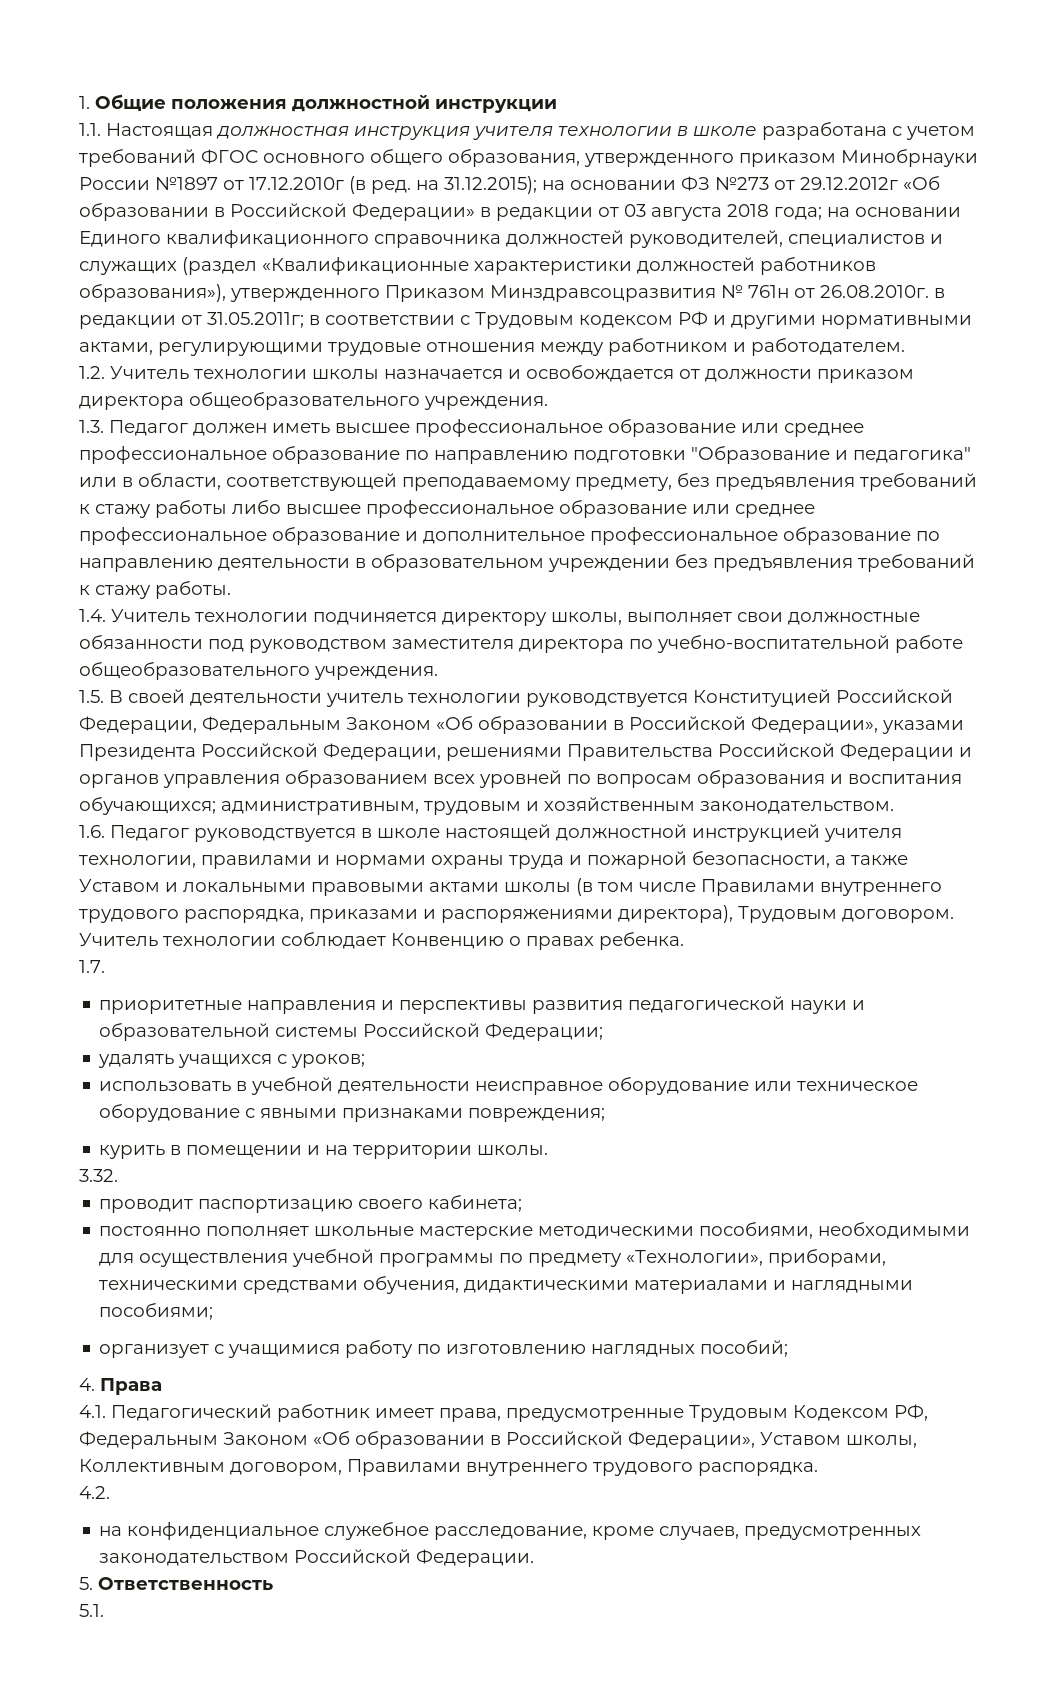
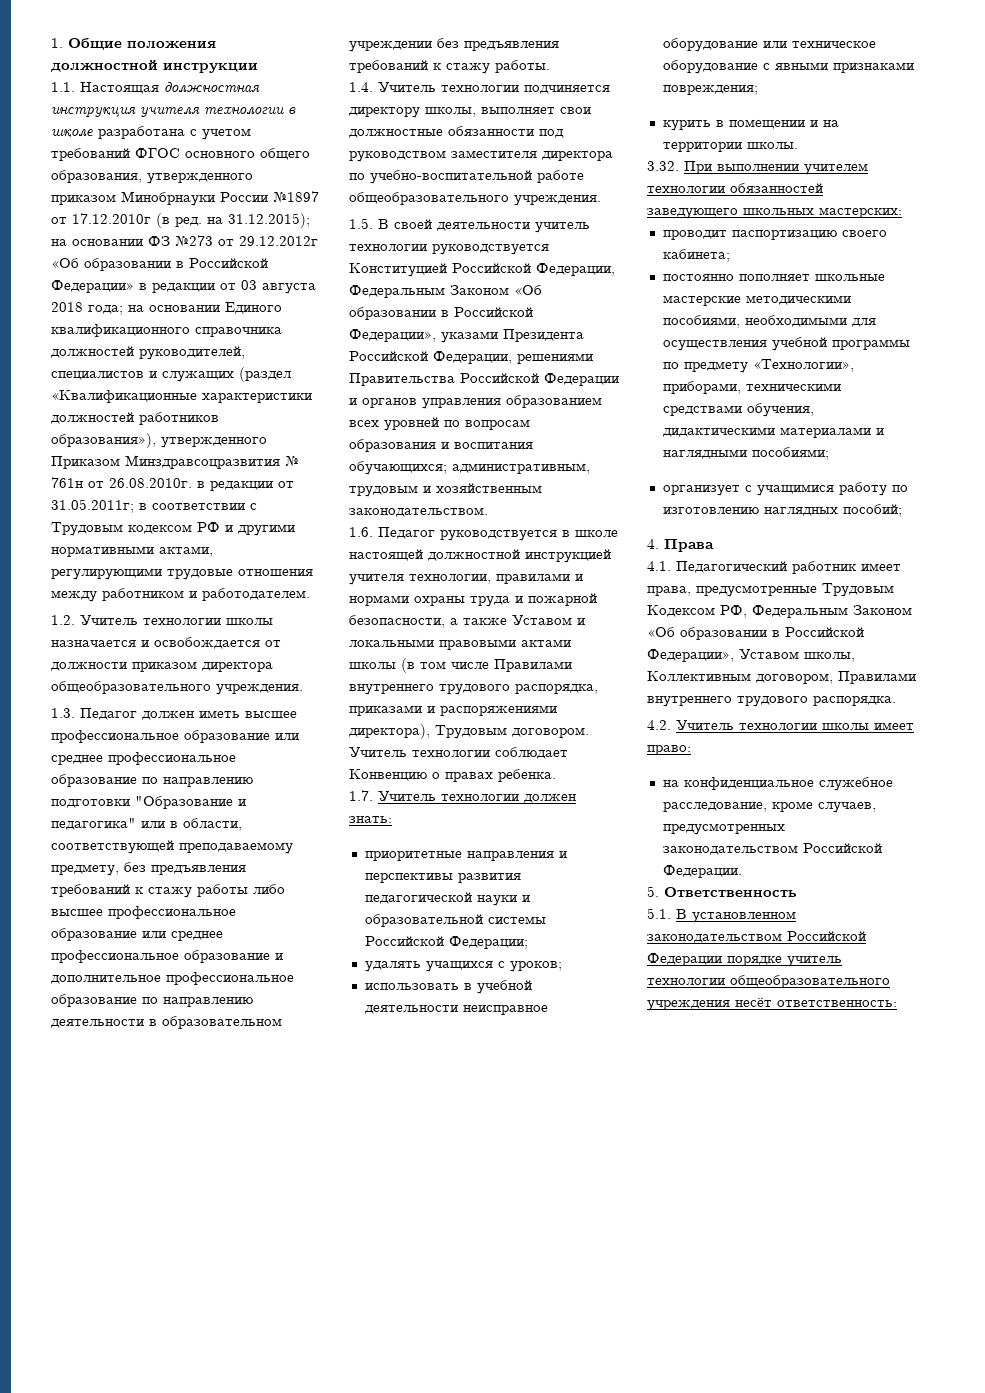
(105, 966) none -> [378,791,576,803] [349,816,392,823] Учитель технологии должен знать:
(118, 1175) none -> [684,161,868,175] [647,183,823,193] [647,207,902,219] При выполнении учителем технологии обязанностей заведующего школьных мастерских:
(110, 1492) none -> [676,720,914,730] [647,745,691,755] Учитель технологии школы имеет право:
(104, 1610) none -> [676,909,796,923] [647,931,866,943] [647,953,842,967] [647,975,890,988] [647,998,897,1011] В установленном законодательством Российской Федерации порядке учитель технологии общеобразовательного учреждения несёт ответственность:

